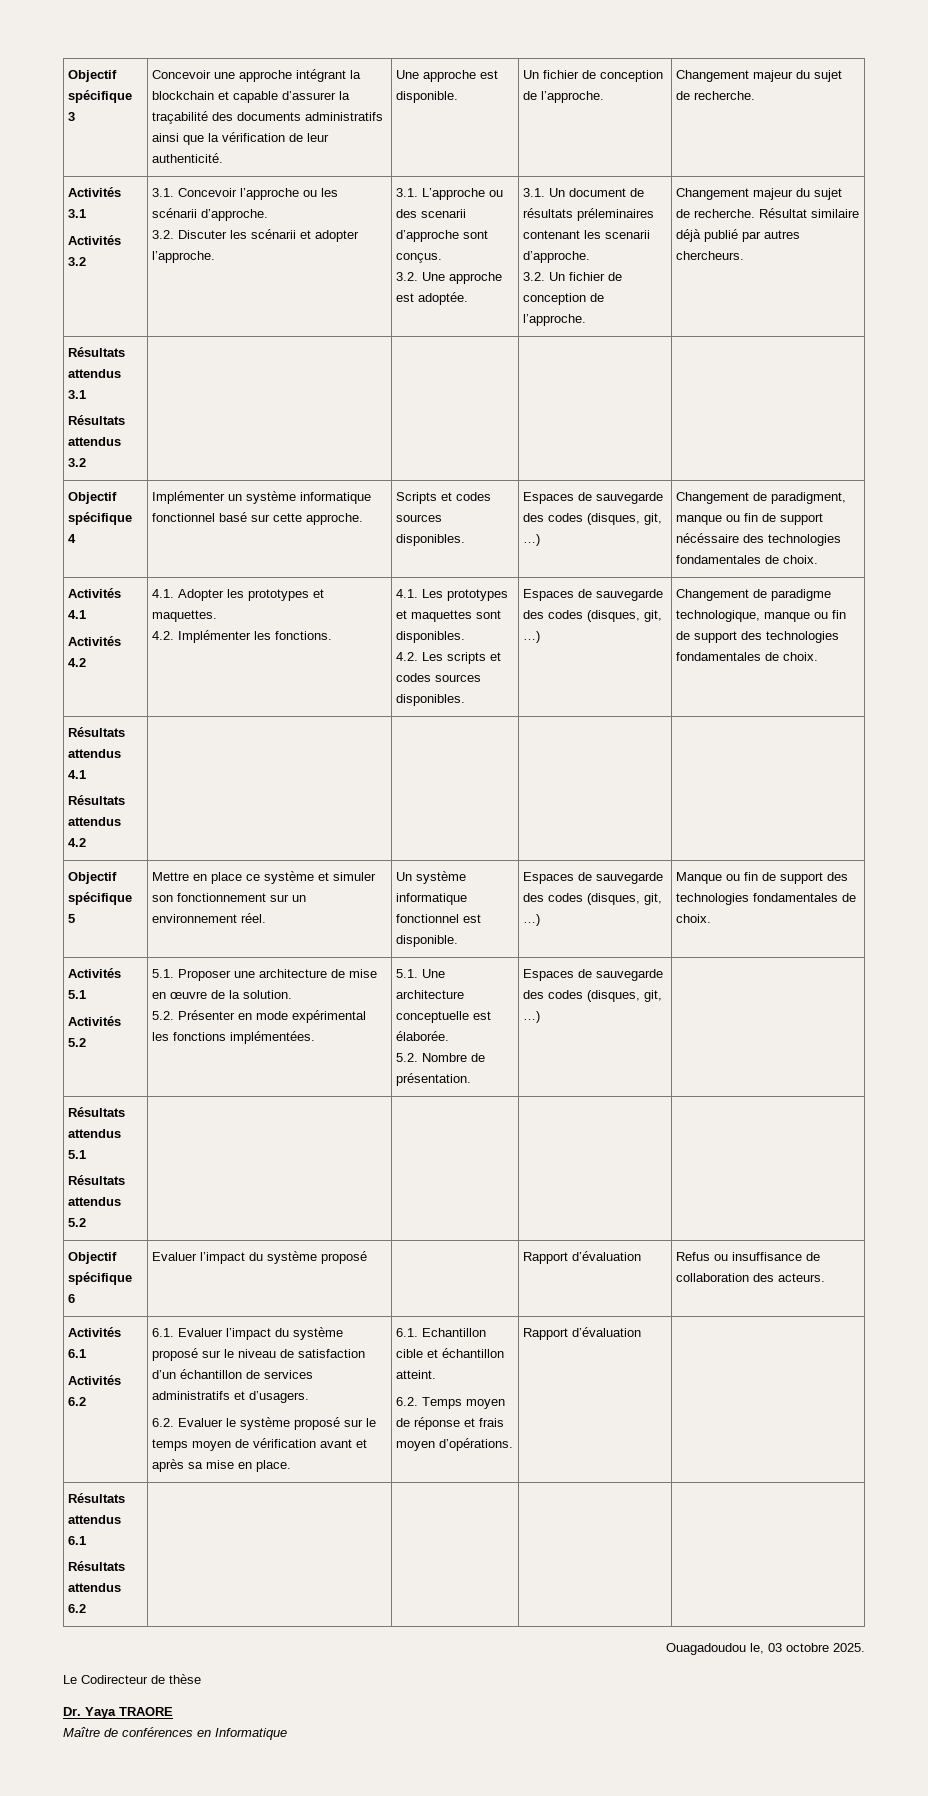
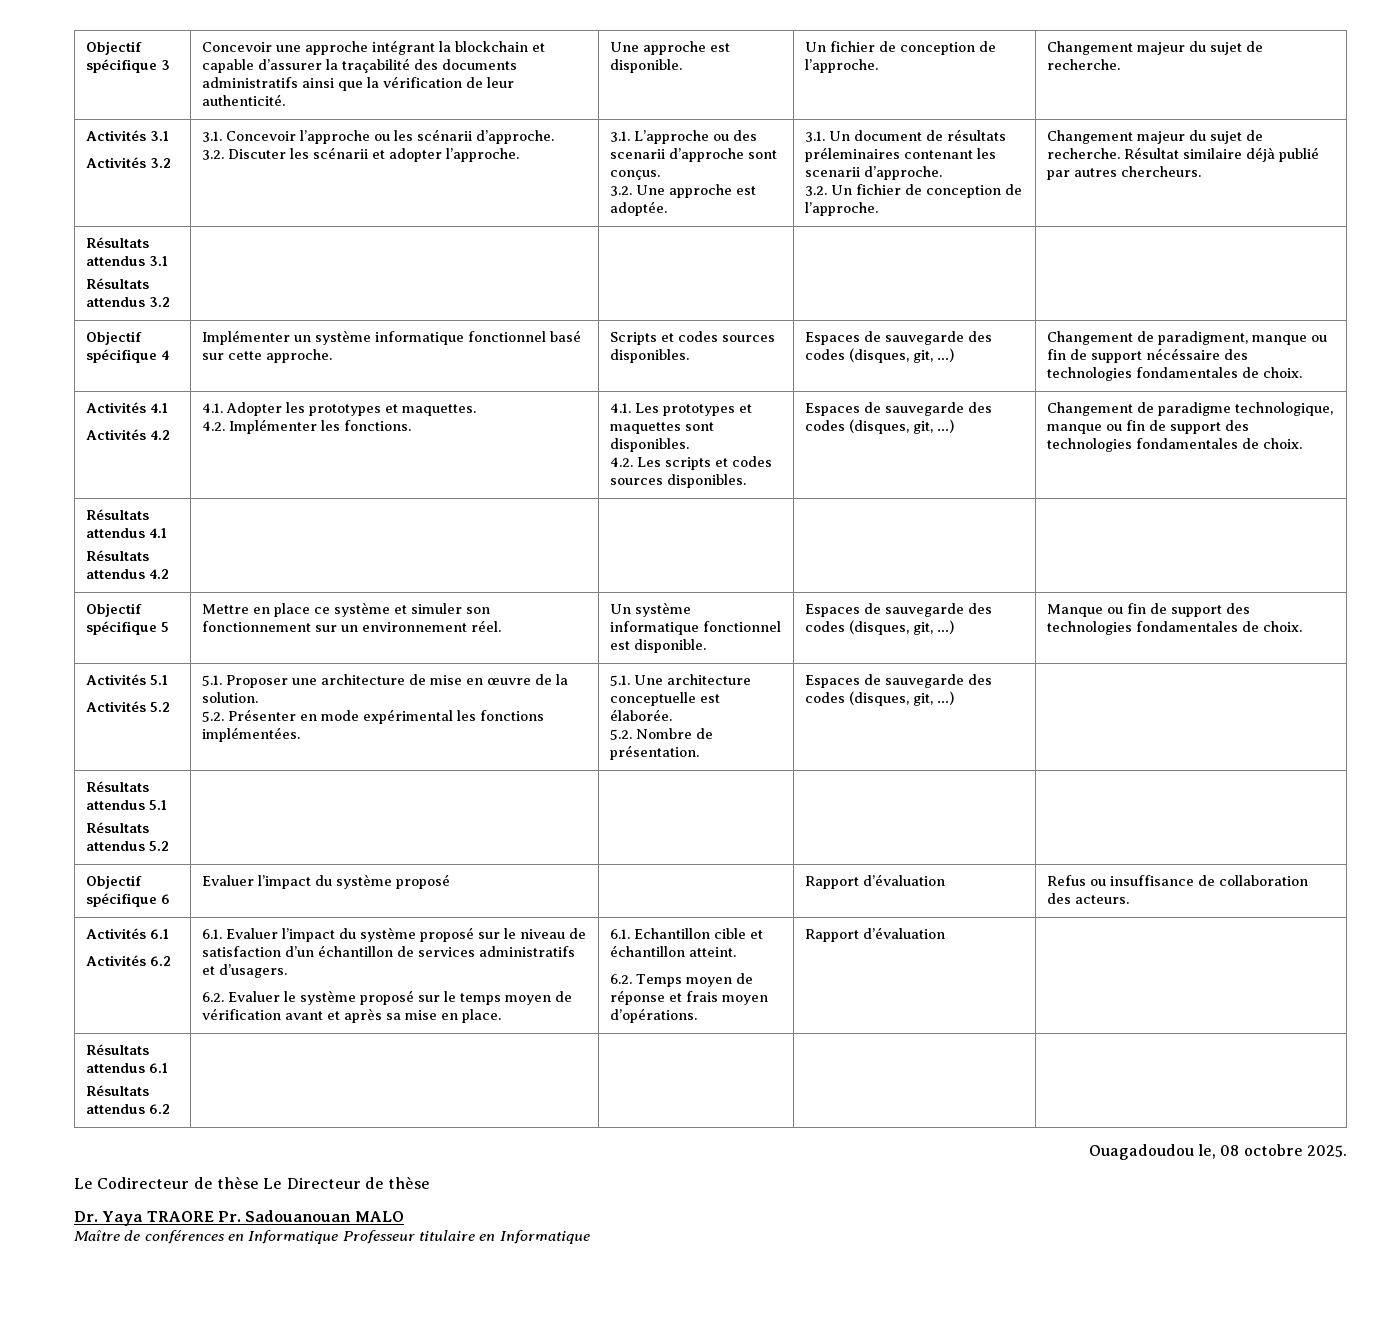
[768,1643,782,1652] 03 -> [1220,1145,1240,1156] 08
(201, 1679) none -> [263,1177,431,1189] Le Directeur de thèse
(173, 1711) none -> [217,1210,404,1222] Pr. Sadouanouan MALO
(287, 1734) none -> [342,1230,590,1244] Professeur titulaire en Informatique

